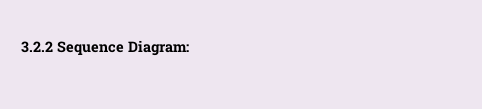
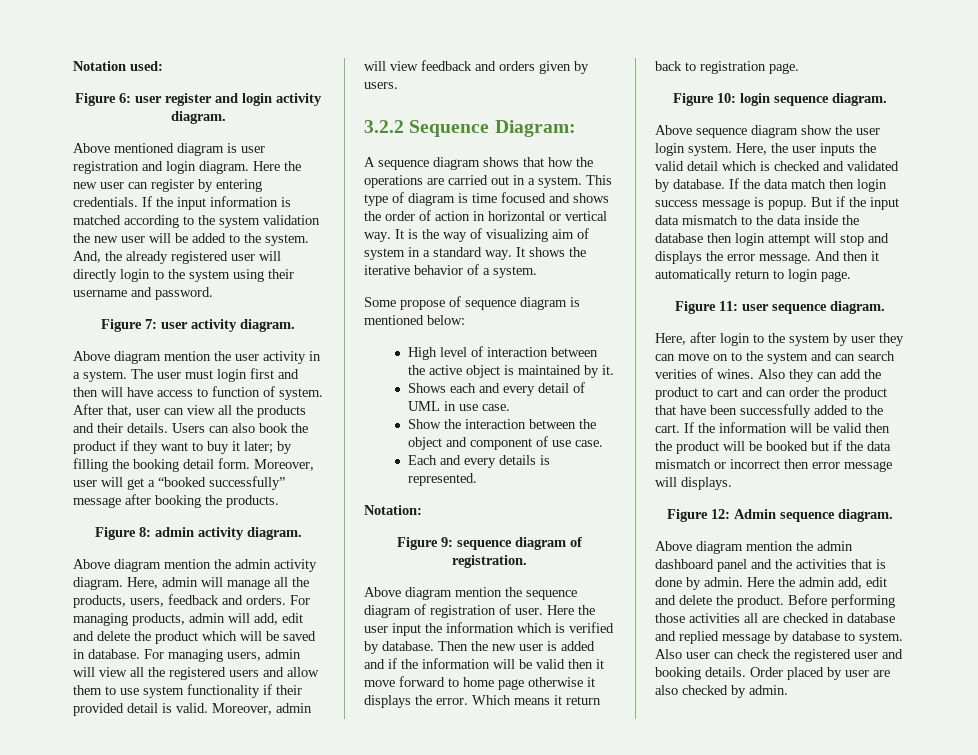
[21,40,189,56] 3.2.2 Sequence Diagram: -> [73,61,163,71] [75,93,322,106] [170,111,226,124] [73,143,265,156] [73,161,301,174] [73,179,262,192] [73,196,291,210] [73,215,320,228] [73,233,309,246] [73,251,281,264] [73,269,294,282] [73,287,213,300] [101,319,295,332] [73,351,321,364] [73,368,299,382] [73,386,323,400] [73,404,306,418] [73,423,308,433] [73,440,292,454] [73,458,314,472] [73,476,285,490] [73,494,279,508] [94,527,302,540] [73,559,317,572] [73,577,309,590] [73,594,310,608] [73,613,303,626] [73,631,316,644] [73,649,301,662] [73,667,319,680] [73,684,302,698] [73,703,312,716] [364,60,589,74] [364,82,398,89] [364,120,576,137] [364,157,593,170] [364,175,612,188] [364,192,609,206] [364,210,607,221] [364,228,589,242] [364,247,586,260] [364,264,537,278] [364,296,580,310] [364,315,465,325] [407,346,598,360] [407,365,614,378] [407,382,585,396] [407,401,510,411] [407,419,596,429] [407,436,603,450] [407,455,550,468] [407,473,477,486] [364,505,422,515] [396,537,582,550] [451,555,527,568] [364,587,577,600] [364,604,595,618] [364,622,614,636] [364,641,595,654] [364,658,604,669] [364,676,595,690] [364,695,601,708] [655,61,799,74] [673,93,887,106] [655,125,880,138] [655,143,876,156] [655,161,899,171] [655,178,887,192] [655,196,899,210] [655,215,859,225] [655,233,889,246] [655,251,879,264] [655,269,851,282] [675,301,885,314] [655,332,904,346] [655,351,895,364] [655,368,881,382] [655,387,887,400] [655,404,883,418] [655,422,890,433] [655,440,891,454] [655,459,892,472] [655,477,732,490] [667,509,893,522] [655,541,853,554] [655,559,886,572] [655,577,887,590] [655,594,895,608] [655,613,895,623] [655,631,903,644] [655,649,903,662] [655,667,890,680] [655,685,788,698] Notation used: // Figure 6: user register and login activity diagram. // Above mentioned diagram is user registration and login diagram. Here the new user can register by entering credentials. If the input information is matched according to the system validation the new user will be added to the system. And, the already registered user will directly login to the system using their username and password. // Figure 7: user activity diagram. // Above diagram mention the user activity in a system. The user must login first and then will have access to function of system. After that, user can view all the products and their details. Users can also book the product if they want to buy it later; by filling the booking detail form. Moreover, user will get a “booked successfully” message after booking the products. // Figure 8: admin activity diagram. // Above diagram mention the admin activity diagram. Here, admin will manage all the products, users, feedback and orders. For managing products, admin will add, edit and delete the product which will be saved in database. For managing users, admin will view all the registered users and allow them to use system functionality if their provided detail is valid. Moreover, admin will view feedback and orders given by users. // 3.2.2 Sequence Diagram: // A sequence diagram shows that how the operations are carried out in a system. This type of diagram is time focused and shows the order of action in horizontal or vertical way. It is the way of visualizing aim of system in a standard way. It shows the iterative behavior of a system. // Some propose of sequence diagram is mentioned below: // High level of interaction between the active object is maintained by it. // Shows each and every detail of UML in use case. // Show the interaction between the object and component of use case. // Each and every details is represented. // Notation: // Figure 9: sequence diagram of registration. // Above diagram mention the sequence diagram of registration of user. Here the user input the information which is verified by database. Then the new user is added and if the information will be valid then it move forward to home page otherwise it displays the error. Which means it return back to registration page. // Figure 10: login sequence diagram. // Above sequence diagram show the user login system. Here, the user inputs the valid detail which is checked and validated by database. If the data match then login success message is popup. But if the input data mismatch to the data inside the database then login attempt will stop and displays the error message. And then it automatically return to login page. // Figure 11: user sequence diagram. // Here, after login to the system by user they can move on to the system and can search verities of wines. Also they can add the product to cart and can order the product that have been successfully added to the cart. If the information will be valid then the product will be booked but if the data mismatch or incorrect then error message will displays. // Figure 12: Admin sequence diagram. // Above diagram mention the admin dashboard panel and the activities that is done by admin. Here the admin add, edit and delete the product. Before performing those activities all are checked in database and replied message by database to system. Also user can check the registered user and booking details. Order placed by user are also checked by admin.

